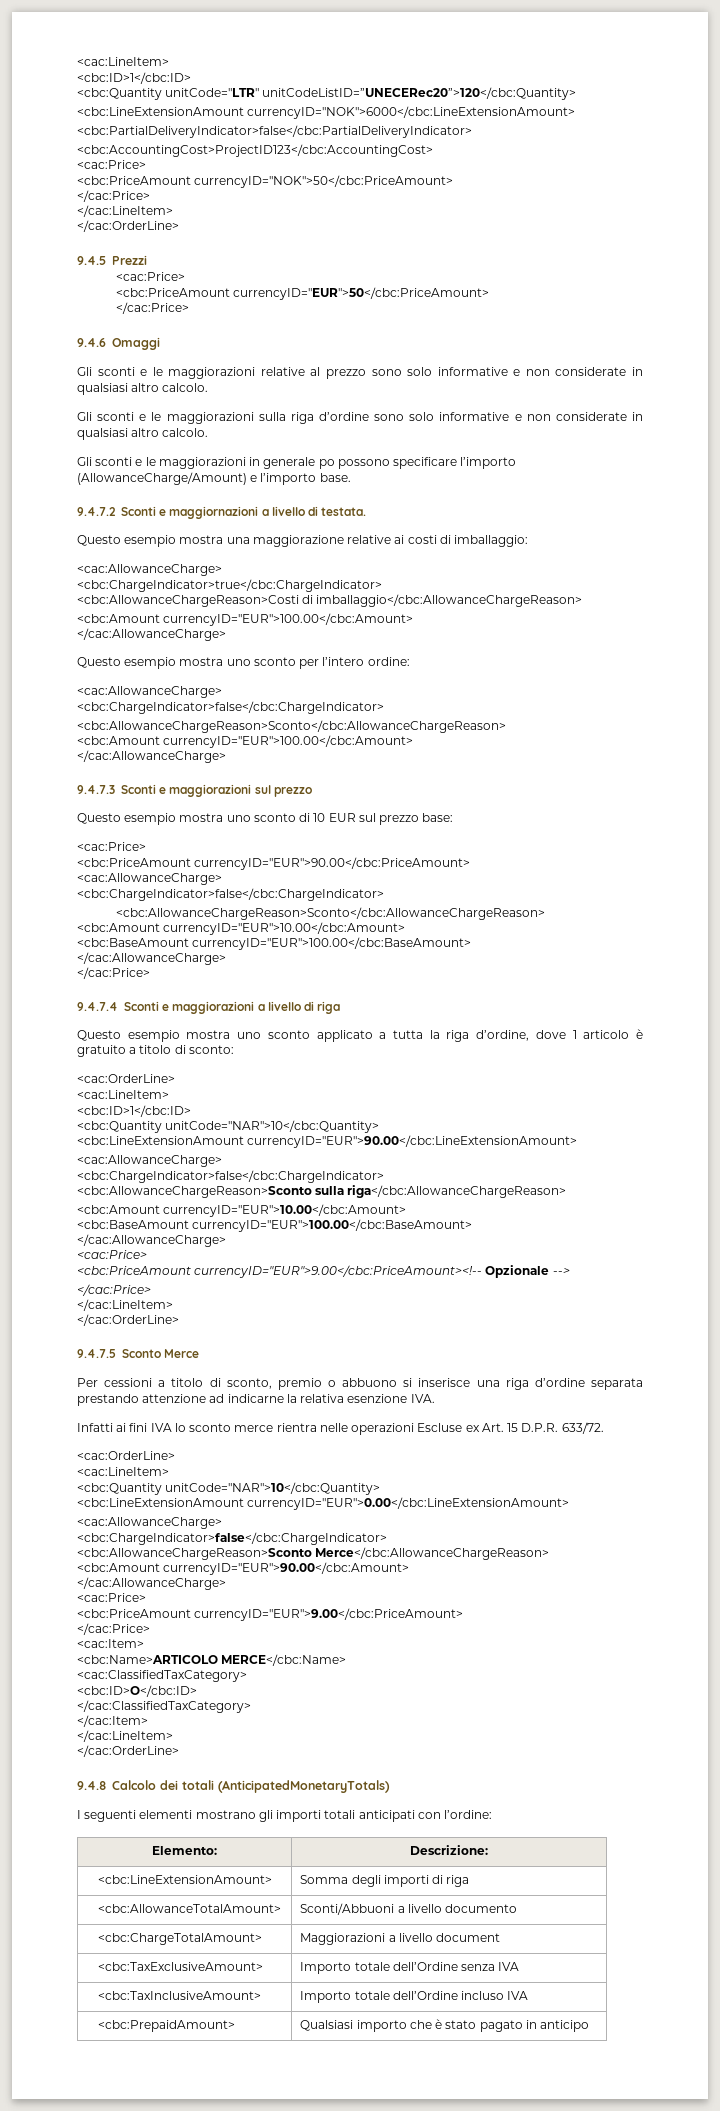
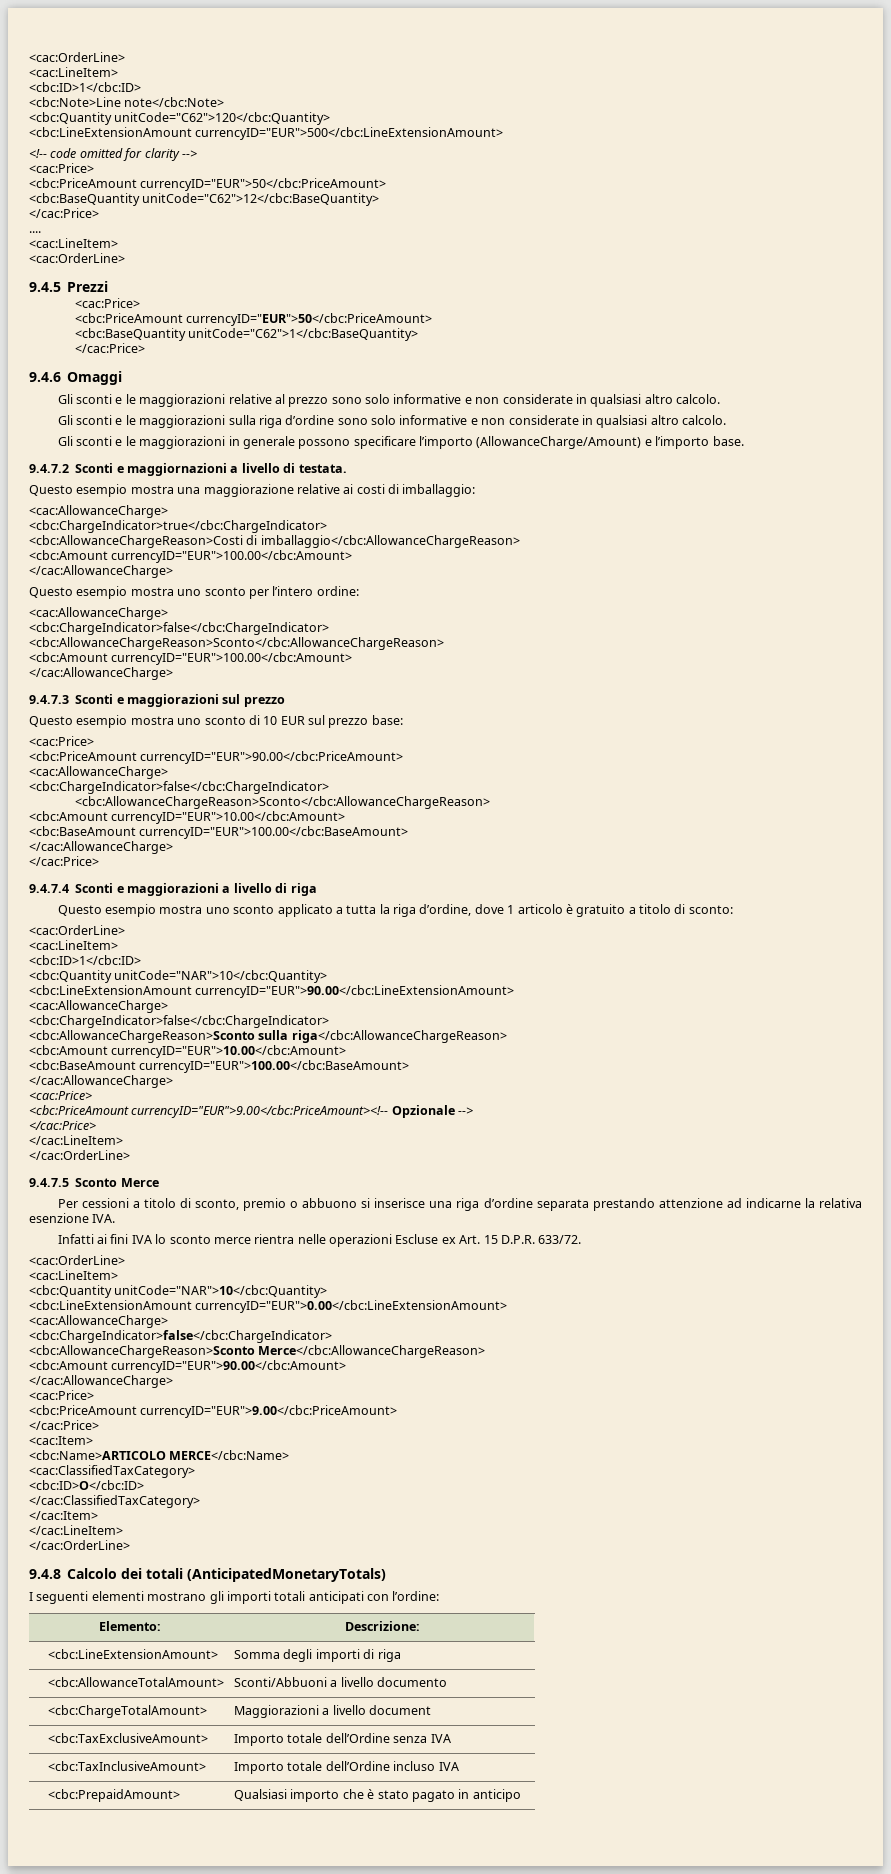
[77,57,169,66] [77,72,191,84] [77,87,577,100] [77,106,576,119] [77,125,472,138] [77,144,433,157] [77,160,146,169] [77,175,454,188] [77,190,150,202] [77,205,173,217] [77,220,179,232] <cac:LineItem> // <cbc:ID>1</cbc:ID> // <cbc:Quantity unitCode="LTR" unitCodeListID=”UNECERec20”>120</cbc:Quantity> // <cbc:LineExtensionAmount currencyID="NOK">6000</cbc:LineExtensionAmount> // <cbc:PartialDeliveryIndicator>false</cbc:PartialDeliveryIndicator> // <cbc:AccountingCost>ProjectID123</cbc:AccountingCost> // <cac:Price> // <cbc:PriceAmount currencyID="NOK">50</cbc:PriceAmount> // </cac:Price> // </cac:LineItem> // </cac:OrderLine> -> [29,52,125,62] [29,67,118,77] [29,82,141,92] [29,97,225,107] [29,112,331,125] [29,127,504,140] [29,148,197,161] [29,163,94,173] [29,178,387,191] [29,193,380,206] [29,208,99,218] [29,231,41,233] [29,238,118,248] [29,253,125,263] <cac:OrderLine> // <cac:LineItem> // <cbc:ID>1</cbc:ID> // <cbc:Note>Line note</cbc:Note> // <cbc:Quantity unitCode="C62">120</cbc:Quantity> // <cbc:LineExtensionAmount currencyID="EUR">500</cbc:LineExtensionAmount> // <!-- code omitted for clarity --> // <cac:Price> // <cbc:PriceAmount currencyID="EUR">50</cbc:PriceAmount> // <cbc:BaseQuantity unitCode="C62">12</cbc:BaseQuantity> // </cac:Price> // .... // <cac:LineItem> // <cac:OrderLine>
(489, 293) none -> [74,328,419,341] // <cbc:BaseQuantity unitCode="C62">1</cbc:BaseQuantity>
[318,459,335,469] po -> (295, 442) none

